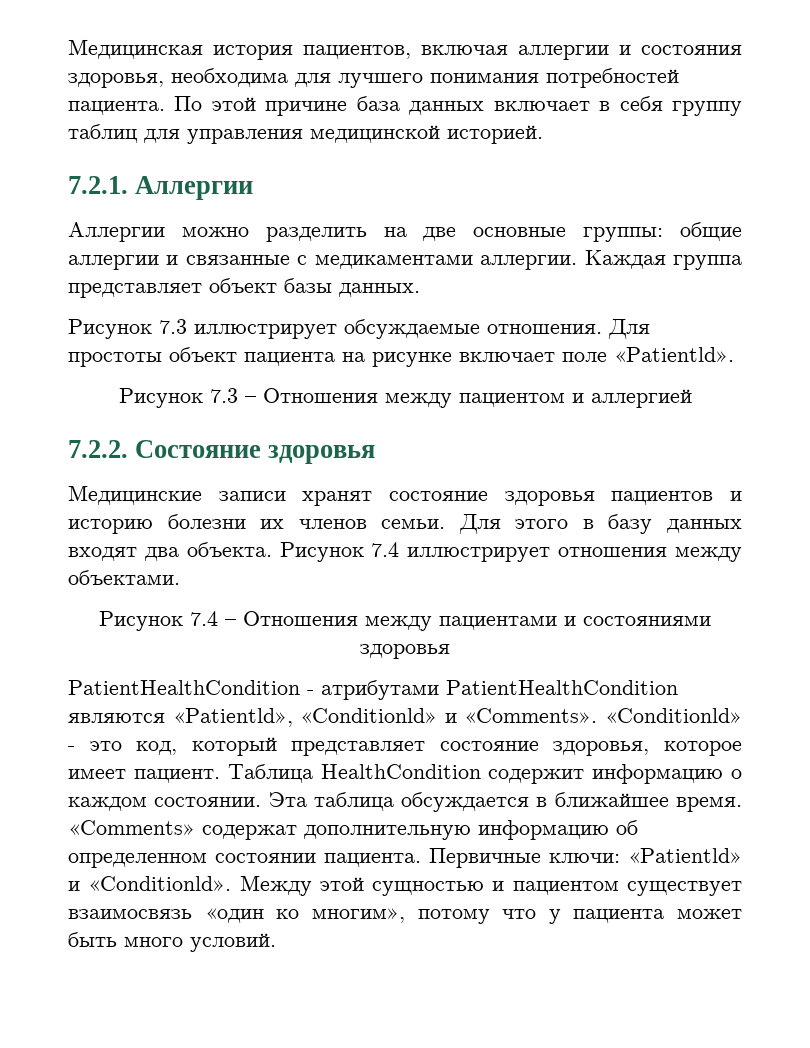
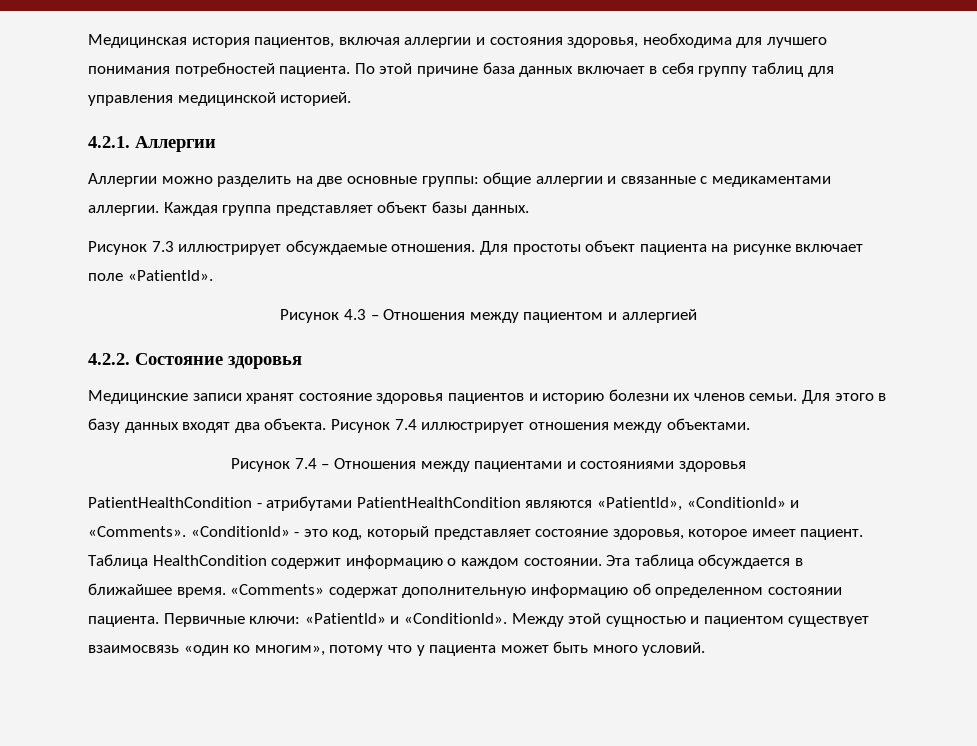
[68,176,128,194] 7.2.1. -> [88,136,130,148] 4.2.1.
[209,388,238,403] 7.3 -> [344,309,367,320] 4.3
[68,440,128,458] 7.2.2. -> [88,353,130,365] 4.2.2.

